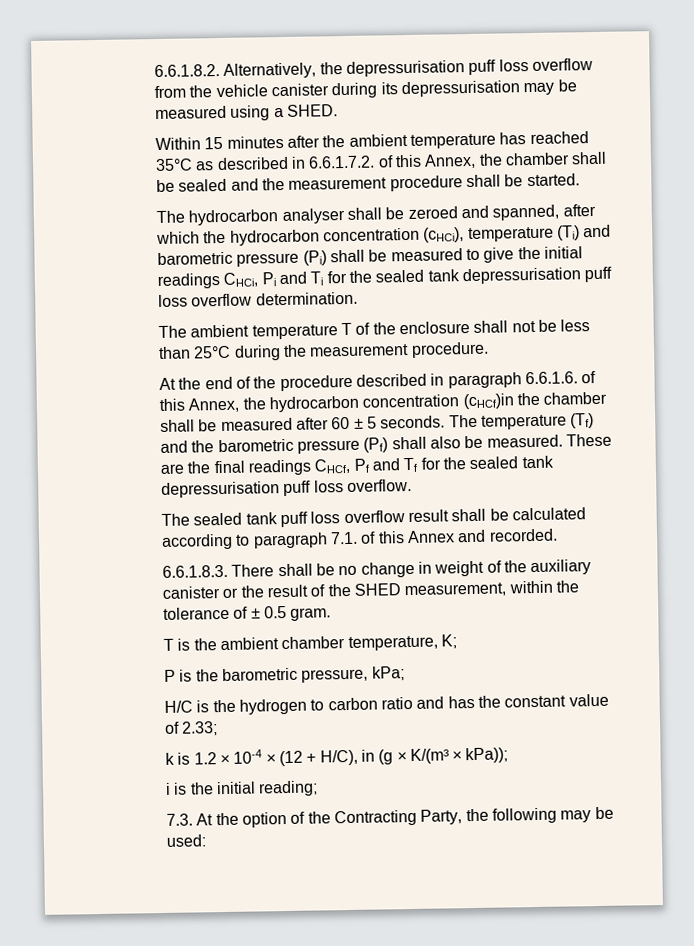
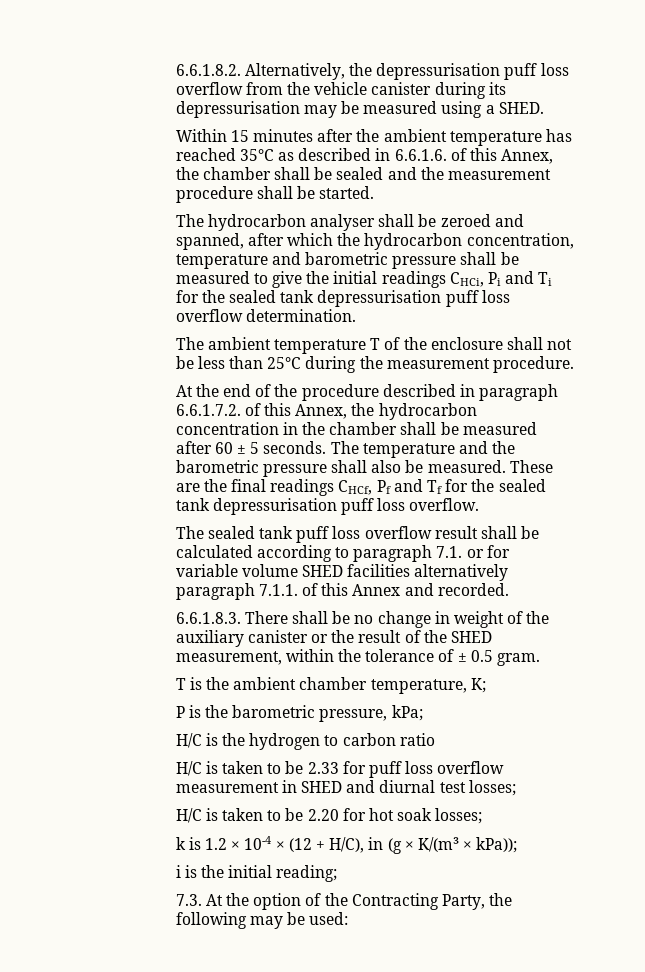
[308,155,376,169] 6.6.1.7.2. -> [394,149,447,161] 6.6.1.6.
[322,225,580,243] concentration (cHCi), temperature (Ti) -> [466,233,574,249] [175,254,268,269] concentration, temperature
[302,250,327,266] (Pi) -> (457, 262) none
[524,371,578,385] 6.6.1.6. -> [175,404,241,416] 6.6.1.7.2.
[462,393,514,410] (cHCf)in -> [282,422,298,435] in
[570,413,595,429] (Tf) -> (455, 450) none
[363,437,389,453] (Pf) -> (327, 470) none
(358, 538) none -> [466,545,510,558] [175,564,509,581] [175,583,298,600] or for variable volume SHED facilities alternatively paragraph 7.1.1.
[416,693,609,709] [163,721,219,736] and has the constant value of 2.33; -> [175,761,505,778] [175,780,516,796] [175,808,483,824] // H/C is taken to be 2.33 for puff loss overflow measurement in SHED and diurnal test losses; // H/C is taken to be 2.20 for hot soak losses;

